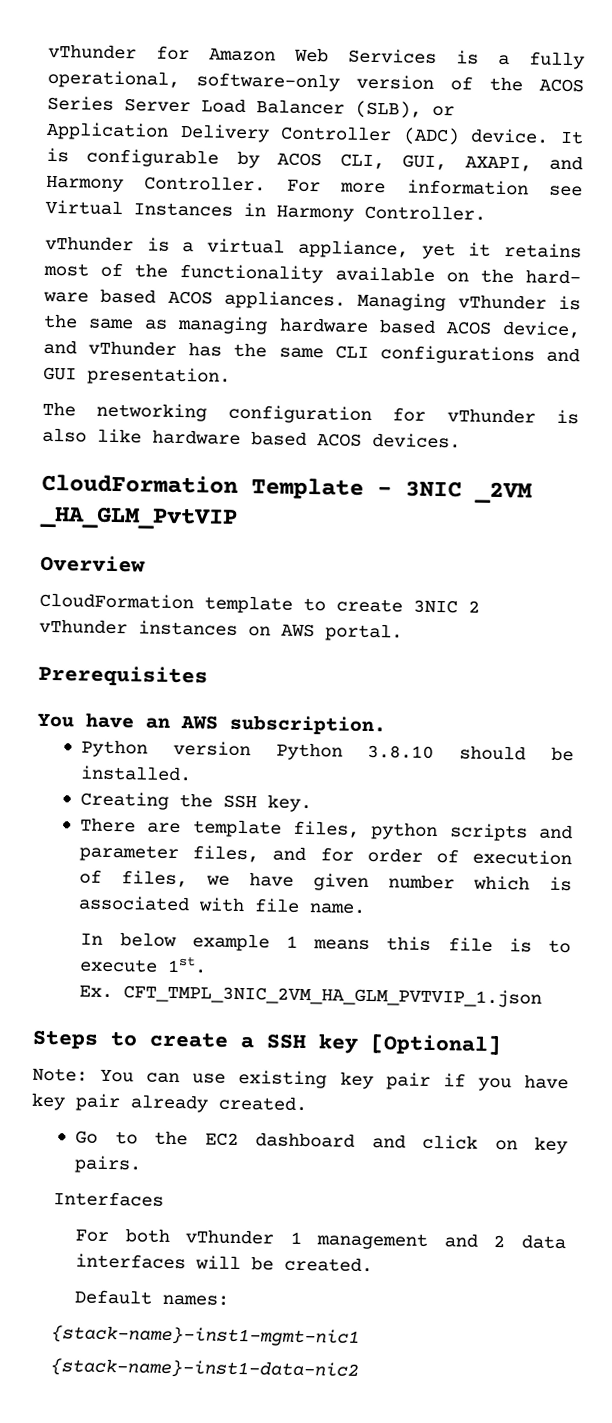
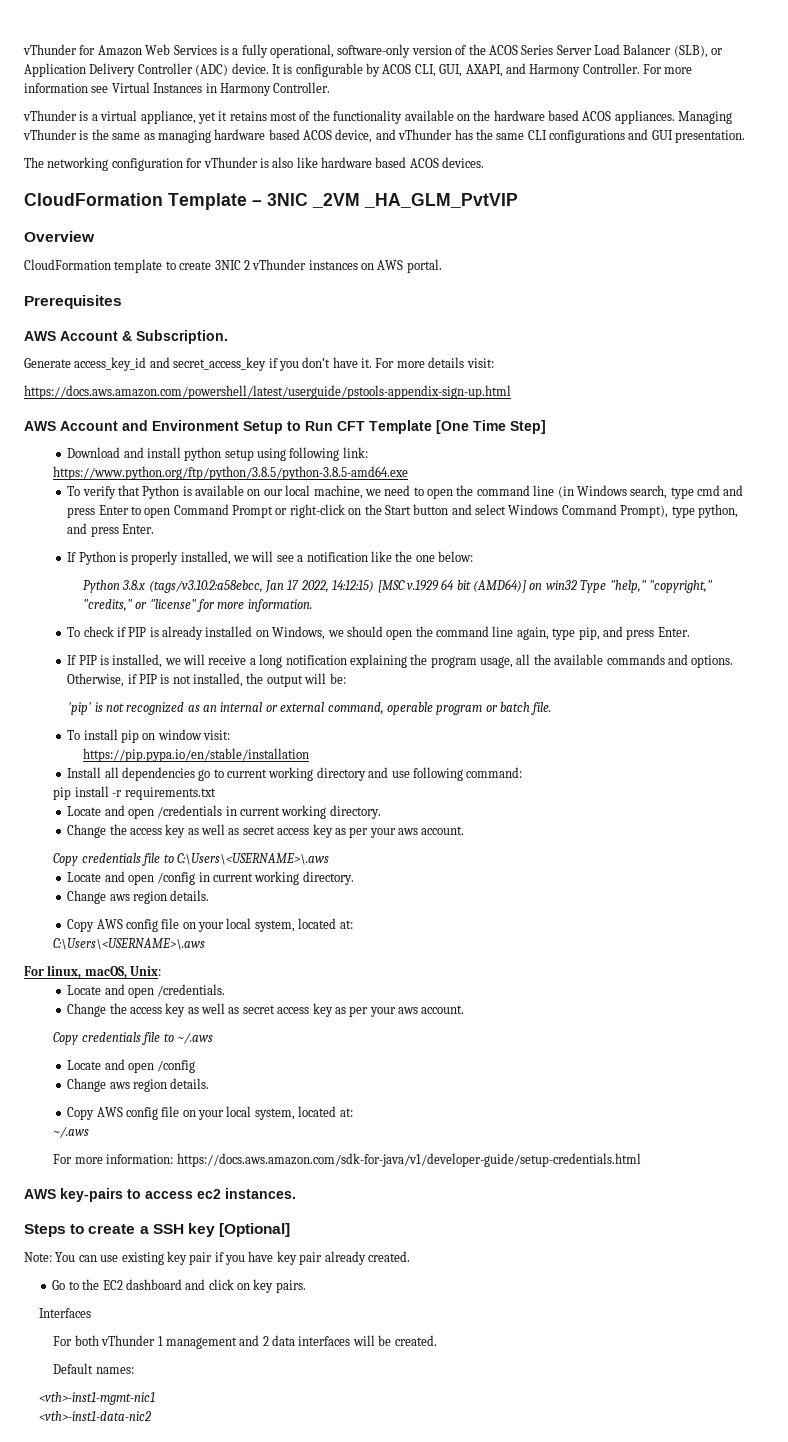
[525,269,582,285] [43,291,89,303] hard- ware -> [493,110,545,121] hardware
[37,712,386,736] [81,739,574,762] [80,765,193,782] [80,791,313,813] [80,817,573,842] [79,844,572,866] [79,869,572,892] [78,895,367,914] [80,932,571,954] [79,956,208,974] [79,984,543,1008] You have an AWS subscription. // Python version Python 3.8.10 should be installed. // Creating the SSH key. // There are template files, python scripts and parameter files, and for order of execution of files, we have given number which is associated with file name. // In below example 1 means this file is to execute 1st. // Ex. CFT_TMPL_3NIC_2VM_HA_GLM_PVTVIP_1.json -> [24,330,228,344] [24,357,494,371] [24,385,511,399] [24,420,546,434] [67,447,368,461] [53,466,409,480] [67,485,744,499] [67,504,738,518] [67,523,154,537] [67,551,474,565] [82,579,712,593] [82,599,312,612] [67,626,690,640] [67,654,734,668] [67,673,346,687] [68,702,552,715] [67,729,231,743] [82,748,309,762] [67,767,523,781] [53,786,216,800] [67,805,381,819] [67,824,465,838] [53,853,329,866] [67,871,354,885] [67,890,210,904] [67,918,353,932] [53,938,206,950] [24,965,162,979] [67,984,226,998] [67,1003,465,1017] [53,1032,213,1045] [67,1059,196,1073] [67,1078,210,1092] [67,1106,353,1120] [53,1126,90,1138] [53,1153,641,1167] [24,1188,296,1202] AWS Account & Subscription. // Generate access_key_id and secret_access_key if you don’t have it. For more details visit: // https://docs.aws.amazon.com/powershell/latest/userguide/pstools-appendix-sign-up.html // AWS Account and Environment Setup to Run CFT Template [One Time Step] // Download and install python setup using following link: // https://www.python.org/ftp/python/3.8.5/python-3.8.5-amd64.exe // To verify that Python is available on our local machine, we need to open the command line (in Windows search, type cmd and press Enter to open Command Prompt or right-click on the Start button and select Windows Command Prompt), type python, and press Enter. // If Python is properly installed, we will see a notification like the one below: // Python 3.8.x (tags/v3.10.2:a58ebcc, Jan 17 2022, 14:12:15) [MSC v.1929 64 bit (AMD64)] on win32 Type "help," "copyright," "credits," or "license" for more information. // To check if PIP is already installed on Windows, we should open the command line again, type pip, and press Enter. // If PIP is installed, we will receive a long notification explaining the program usage, all the available commands and options. Otherwise, if PIP is not installed, the output will be: // 'pip' is not recognized as an internal or external command, operable program or batch file. // To install pip on window visit: // https://pip.pypa.io/en/stable/installation // Install all dependencies go to current working directory and use following command: // pip install -r requirements.txt // Locate and open /credentials in current working directory. // Change the access key as well as secret access key as per your aws account. // Copy credentials file to C:\Users\<USERNAME>\.aws // Locate and open /config in current working directory. // Change aws region details. // Copy AWS config file on your local system, located at: // C:\Users\<USERNAME>\.aws // For linux, macOS, Unix: // Locate and open /credentials. // Change the access key as well as secret access key as per your aws account. // Copy credentials file to ~/.aws // Locate and open /config // Change aws region details. // Copy AWS config file on your local system, located at: // ~/.aws // For more information: https://docs.aws.amazon.com/sdk-for-java/v1/developer-guide/setup-credentials.html // AWS key-pairs to access ec2 instances.
[51,1325,361,1347] [50,1358,360,1380] {stack-name}-inst1-mgmt-nic1 // {stack-name}-inst1-data-nic2 -> [38,1392,155,1405] [38,1411,151,1421] <vth>-inst1-mgmt-nic1 // <vth>-inst1-data-nic2

